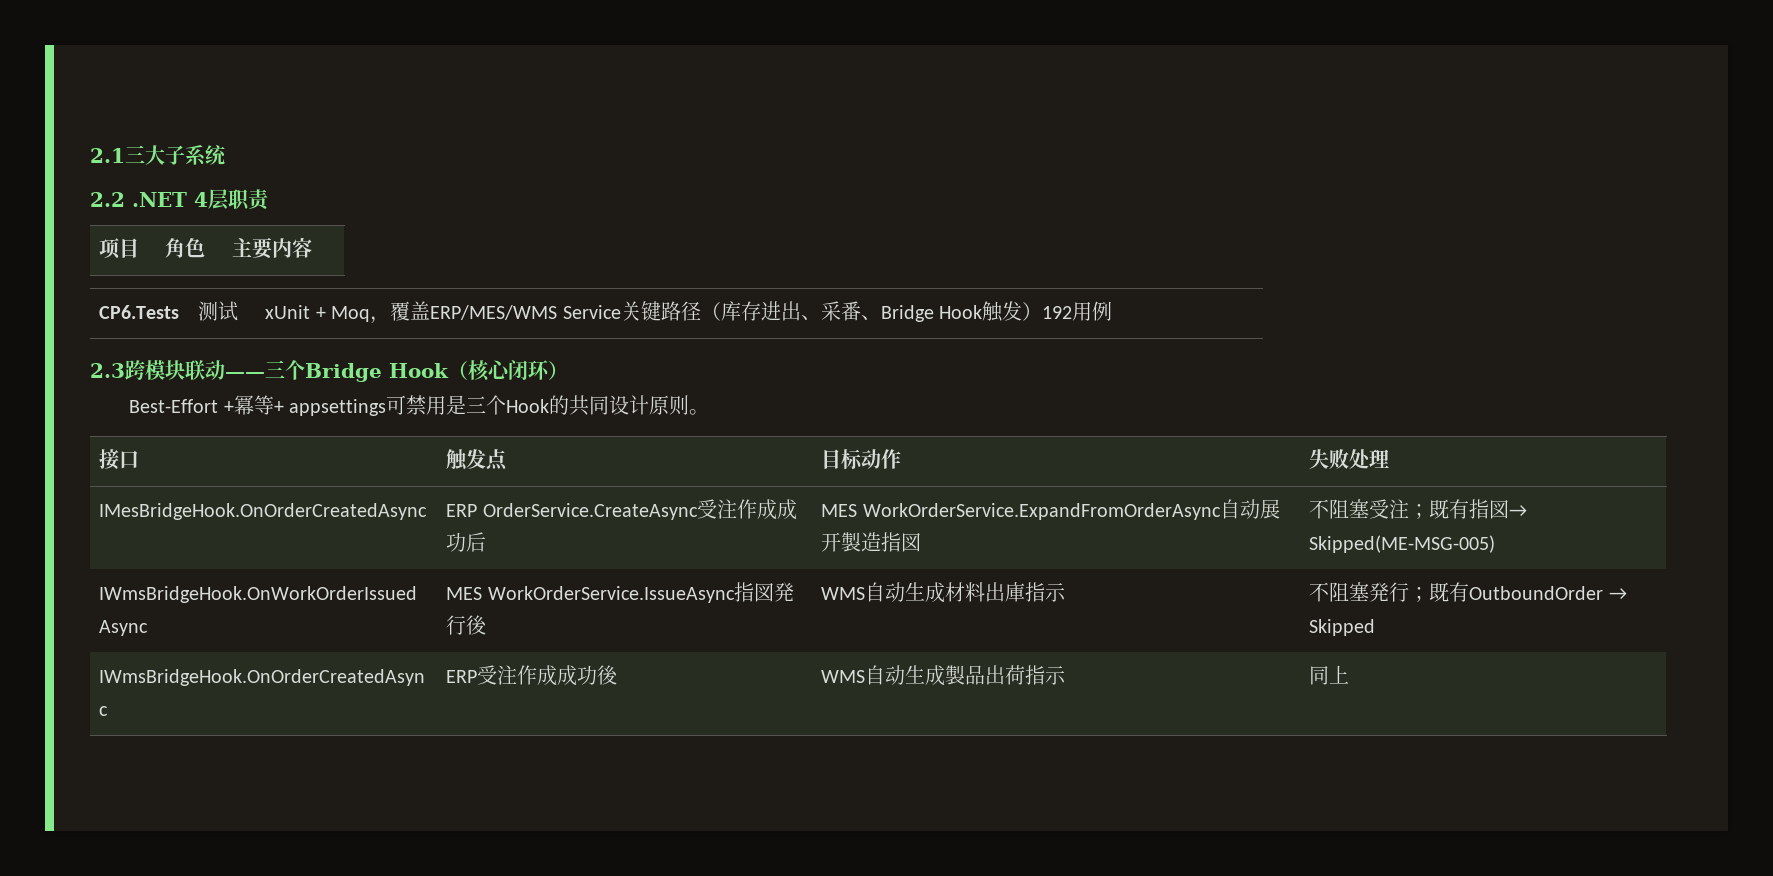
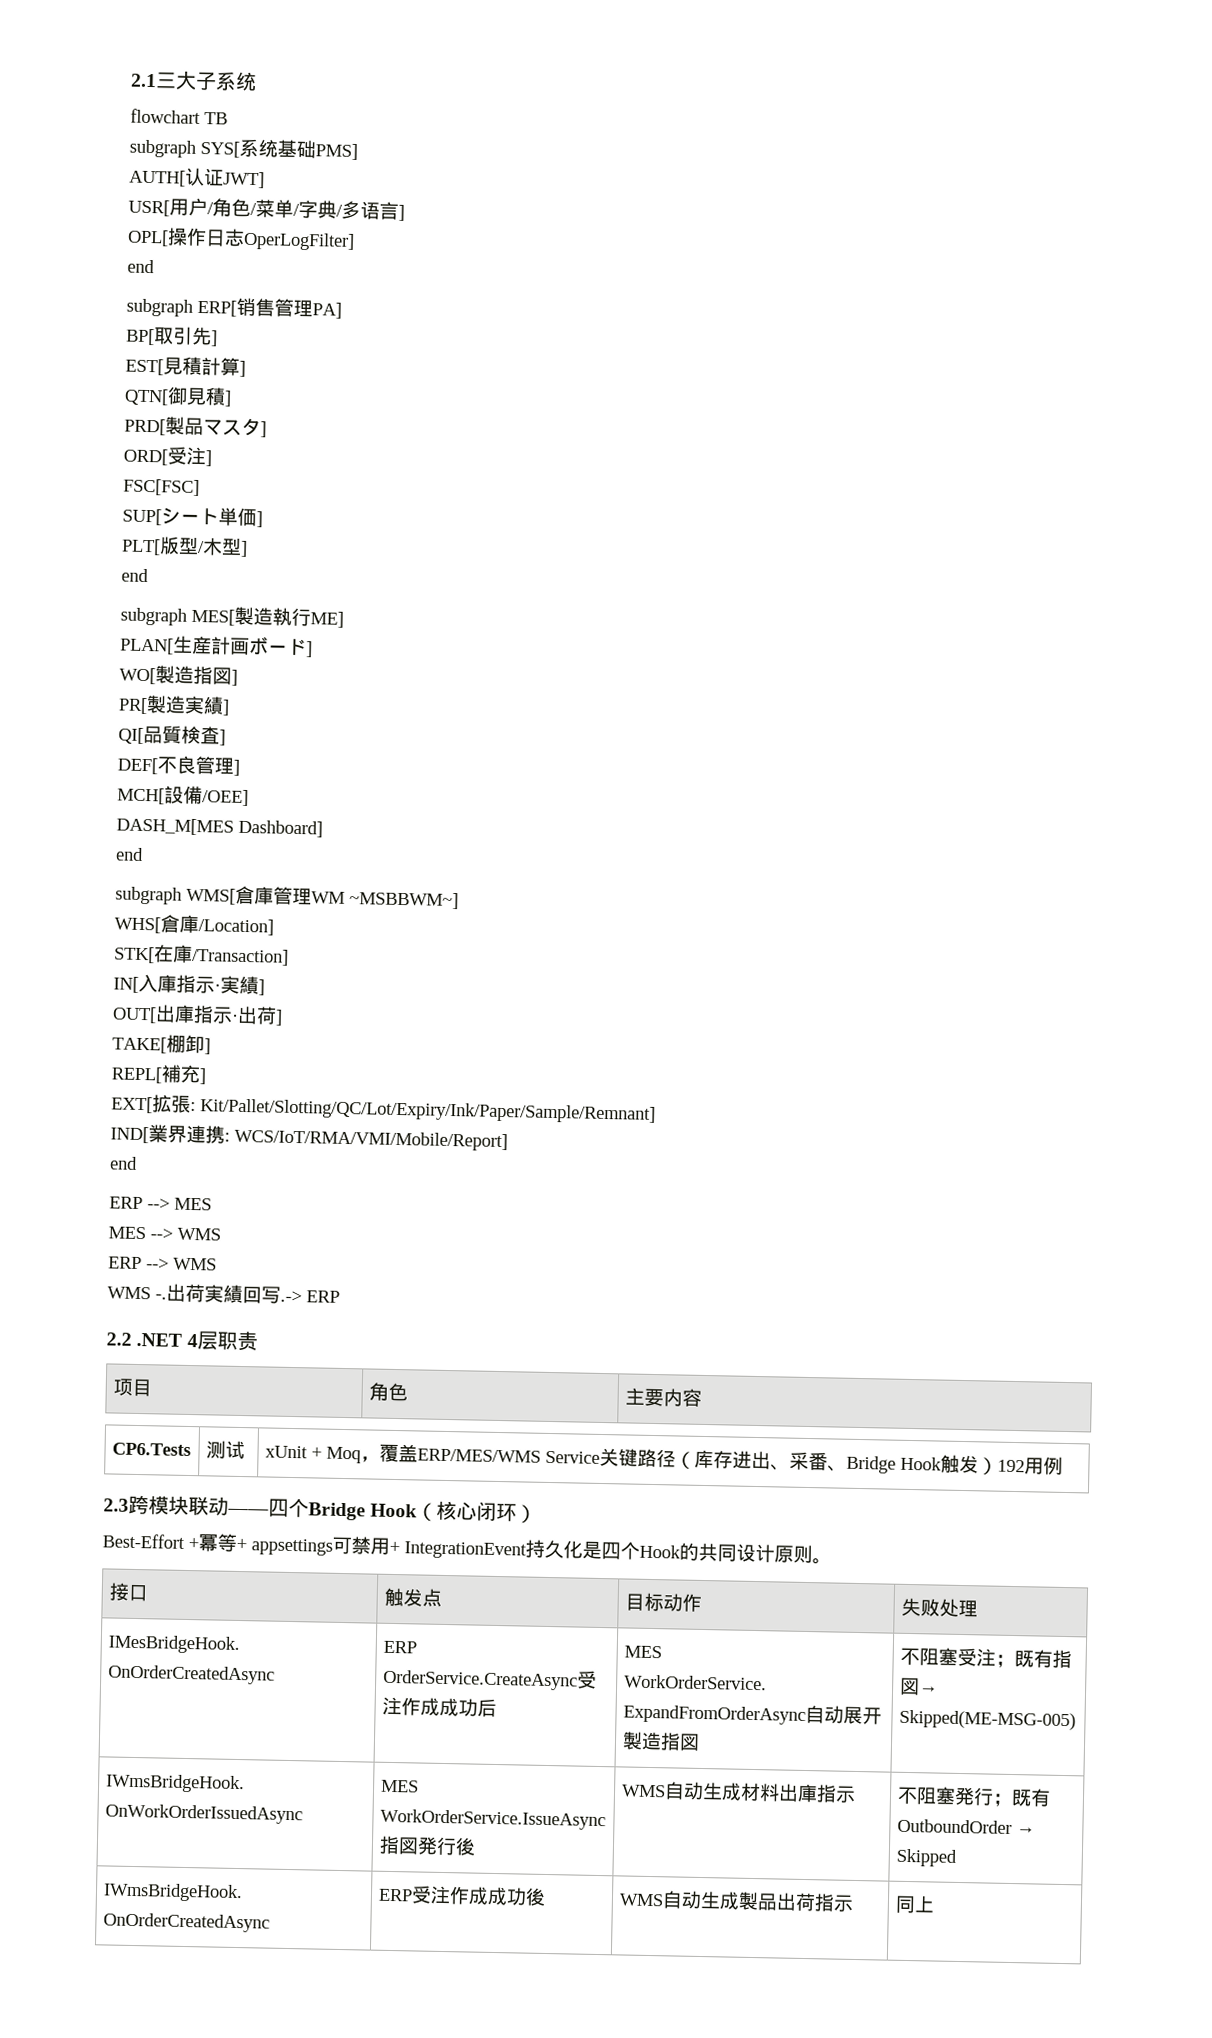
(226, 155) none -> [130,108,228,125] [129,138,358,161] [129,167,265,189] [128,197,405,221] [127,227,355,251] [127,259,155,274] [126,297,342,319] [125,326,218,347] [125,356,246,377] [124,386,232,407] [124,416,267,438] [123,446,212,467] [123,478,200,497] [122,507,263,528] [121,536,248,557] [121,568,149,583] [120,606,344,628] [119,635,313,658] [119,665,238,686] [118,695,230,716] [118,725,226,746] [117,755,240,776] [117,785,249,807] [116,817,323,838] [115,847,144,862] [115,885,459,910] [114,914,274,936] [114,944,289,966] [113,973,265,996] [112,1004,283,1026] [112,1034,211,1055] [111,1064,206,1085] [111,1094,656,1124] [110,1124,508,1152] [109,1156,138,1170] [109,1196,212,1211] [108,1226,221,1241] [108,1256,217,1271] [107,1283,340,1304] // flowchart TB // subgraph SYS[系统基础PMS] // AUTH[认证JWT] // USR[用户/角色/菜单/字典/多语言] // OPL[操作日志OperLogFilter] // end // subgraph ERP[销售管理PA] // BP[取引先] // EST[見積計算] // QTN[御見積] // PRD[製品マスタ] // ORD[受注] // FSC[FSC] // SUP[シート単価] // PLT[版型/木型] // end // subgraph MES[製造執行ME] // PLAN[生産計画ボード] // WO[製造指図] // PR[製造実績] // QI[品質検査] // DEF[不良管理] // MCH[設備/OEE] // DASH_M[MES Dashboard] // end // subgraph WMS[倉庫管理WM ~MSBBWM~] // WHS[倉庫/Location] // STK[在庫/Transaction] // IN[入庫指示·実績] // OUT[出庫指示·出荷] // TAKE[棚卸] // REPL[補充] // EXT[拡張: Kit/Pallet/Slotting/QC/Lot/Expiry/Ink/Paper/Sample/Remnant] // IND[業界連携: WCS/IoT/RMA/VMI/Mobile/Report] // end // ERP --> MES // MES --> WMS // ERP --> WMS // WMS -.出荷実績回写.-> ERP
[265,360,285,378] 三 -> [268,1498,289,1517] 四
[446,395,487,415] 是三 -> [389,1539,621,1560] + IntegrationEvent持久化是四

